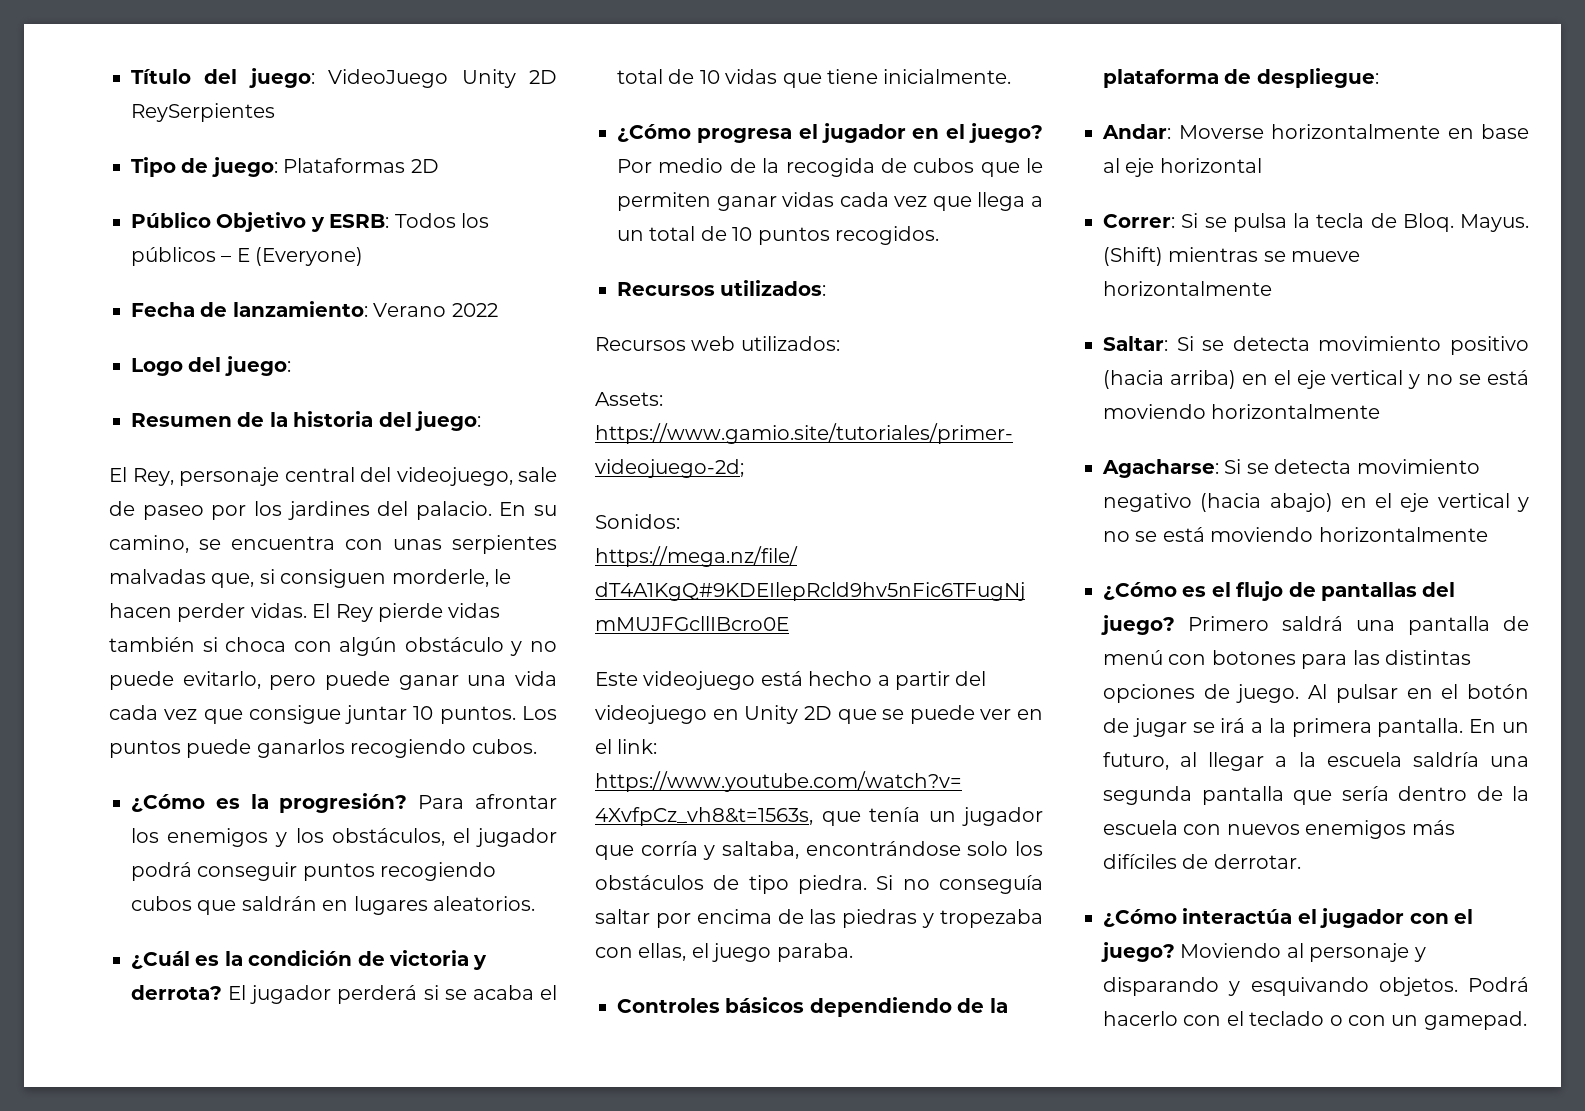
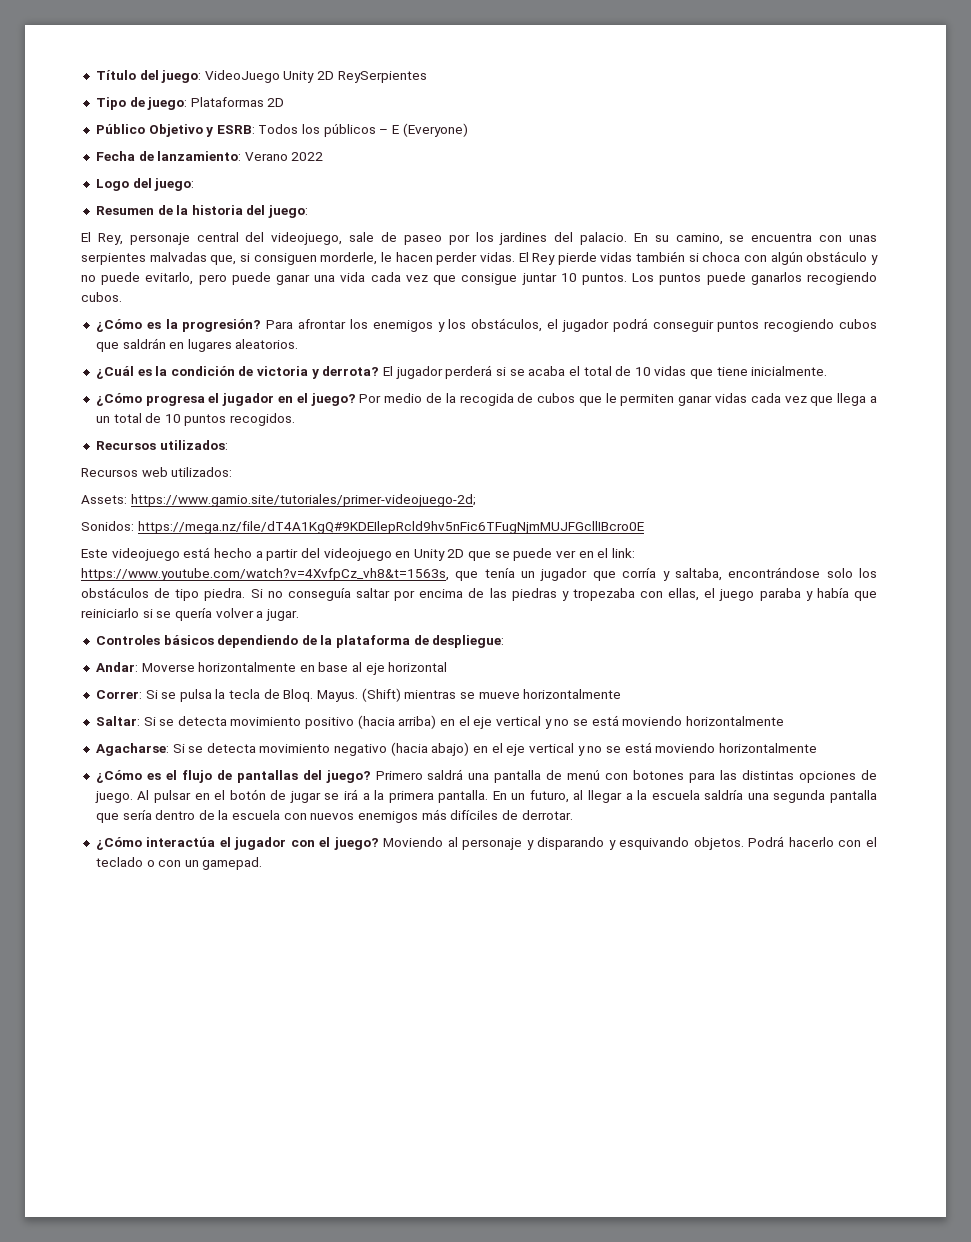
[776,943,853,962] paraba. -> [759,588,877,601] [81,608,299,621] paraba y había que reiniciarlo si se quería volver a jugar.

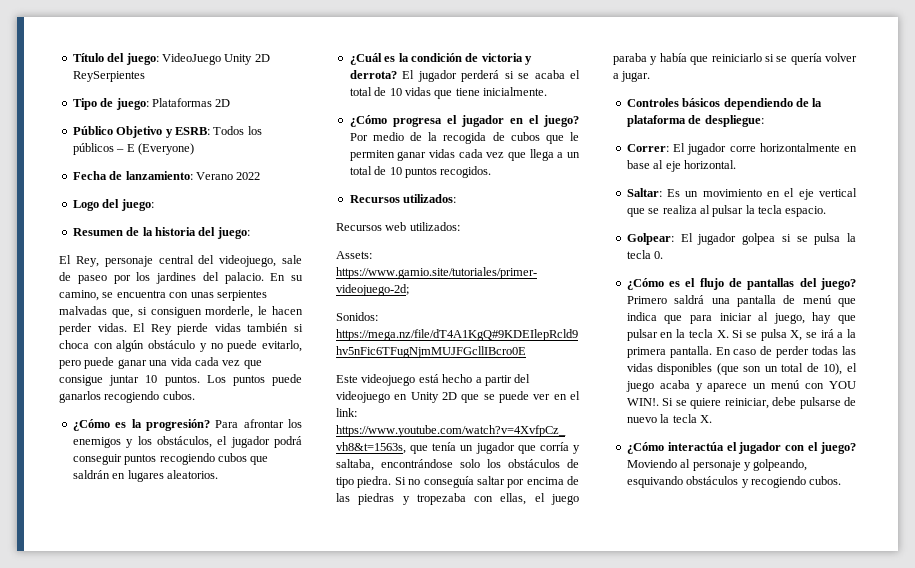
[95,662,195,672] Andar: Moverse -> [626,143,756,155] Correr: El jugador corre
[388,662,448,672] [95,688,622,702] [95,715,784,729] [95,742,817,756] horizontal // Correr: Si se pulsa la tecla de Bloq. Mayus. (Shift) mientras se mueve horizontalmente // Saltar: Si se detecta movimiento positivo (hacia arriba) en el eje vertical y no se está moviendo horizontalmente // Agacharse: Si se detecta movimiento negativo (hacia abajo) en el eje vertical y no se está moviendo horizontalmente -> [683,160,736,169] [626,188,857,200] [626,205,827,217] [626,233,856,245] [626,250,664,259] horizontal. // Saltar: Es un movimiento en el eje vertical que se realiza al pulsar la tecla espacio. // Golpear: El jugador golpea si se pulsa la tecla 0.
[605,770,877,783] [94,789,321,803] con botones para las distintas opciones de juego. Al pulsar en el botón de jugar -> [838,298,856,307] [626,312,856,324] [626,329,803,341] que indica que para iniciar al juego, hay que pulsar en la tecla X. Si se pulsa X,
[511,790,877,803] [95,809,573,823] un futuro, al llegar a la escuela saldría una segunda pantalla que sería dentro de la escuela con nuevos enemigos más difíciles de derrotar. -> [733,346,856,358] [626,363,857,375] [625,380,856,392] [626,397,856,409] [626,414,712,423] caso de perder todas las vidas disponibles (que son un total de 10), el juego acaba y aparece un menú con YOU WIN!. Si se quiere reiniciar, debe pulsarse de nuevo la tecla X.
[537,836,877,850] [95,857,263,870] disparando y esquivando objetos. Podrá hacerlo con el teclado o con un gamepad. -> [753,459,808,471] [626,476,842,488] golpeando, esquivando obstáculos y recogiendo cubos.

